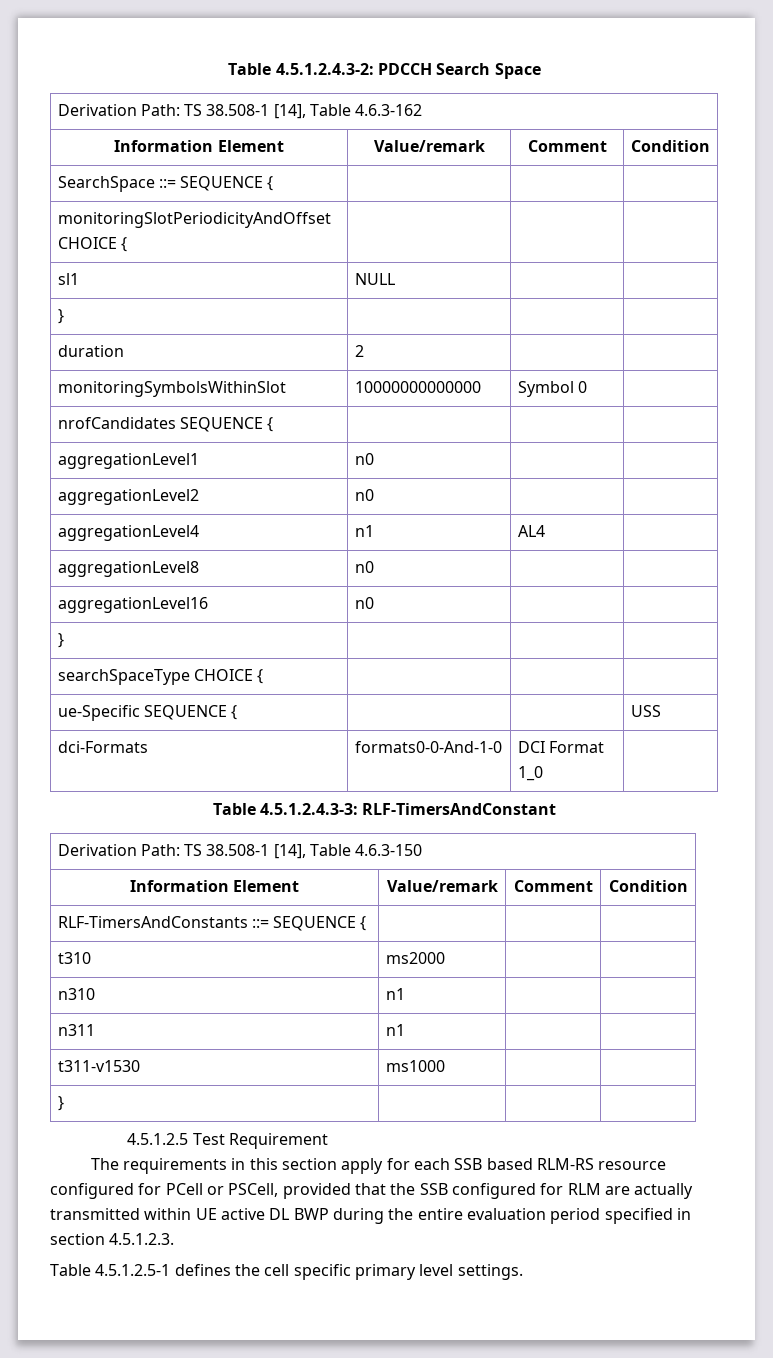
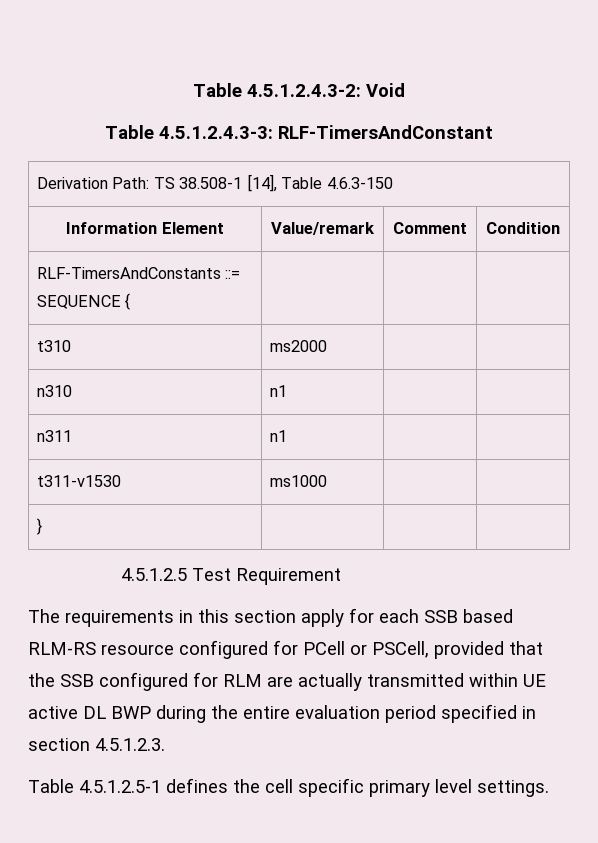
[378,63,541,79] [57,104,423,119] [114,140,284,152] [373,140,485,152] [527,140,607,152] [631,140,710,152] [57,176,274,192] [57,212,331,228] [57,237,127,252] [57,273,79,285] [354,273,395,285] [57,309,64,324] [57,345,124,357] [354,345,364,357] [57,381,286,397] [354,381,481,393] [517,381,587,397] [57,417,274,432] [57,453,199,469] [354,453,374,465] [57,489,199,505] [354,489,374,501] [57,525,199,541] [354,525,374,537] [517,525,545,537] [57,561,199,577] [354,561,374,573] [57,597,208,613] [354,597,374,609] [57,633,64,648] [57,669,264,685] [57,705,238,721] [630,705,661,717] [57,741,148,753] [354,741,502,753] [517,741,604,753] [517,766,543,781] PDCCH Search Space // Derivation Path: TS 38.508-1 [14], Table 4.6.3-162 // Information Element | Value/remark | Comment | Condition // SearchSpace ::= SEQUENCE { | | | // monitoringSlotPeriodicityAndOffset CHOICE { | | | // sl1 | NULL | | // } | | | // duration | 2 | | // monitoringSymbolsWithinSlot | 10000000000000 | Symbol 0 | // nrofCandidates SEQUENCE { | | | // aggregationLevel1 | n0 | | // aggregationLevel2 | n0 | | // aggregationLevel4 | n1 | AL4 | // aggregationLevel8 | n0 | | // aggregationLevel16 | n0 | | // } | | | // searchSpaceType CHOICE { | | | // ue-Specific SEQUENCE { | | | USS // dci-Formats | formats0-0-And-1-0 | DCI Format 1_0 | -> [366,83,405,97] Void

